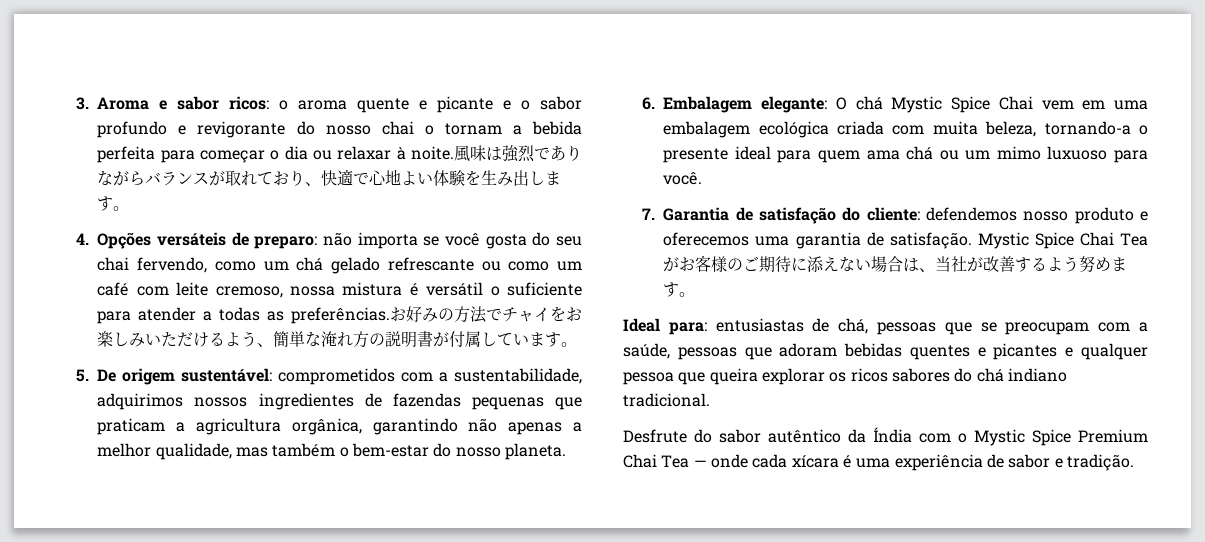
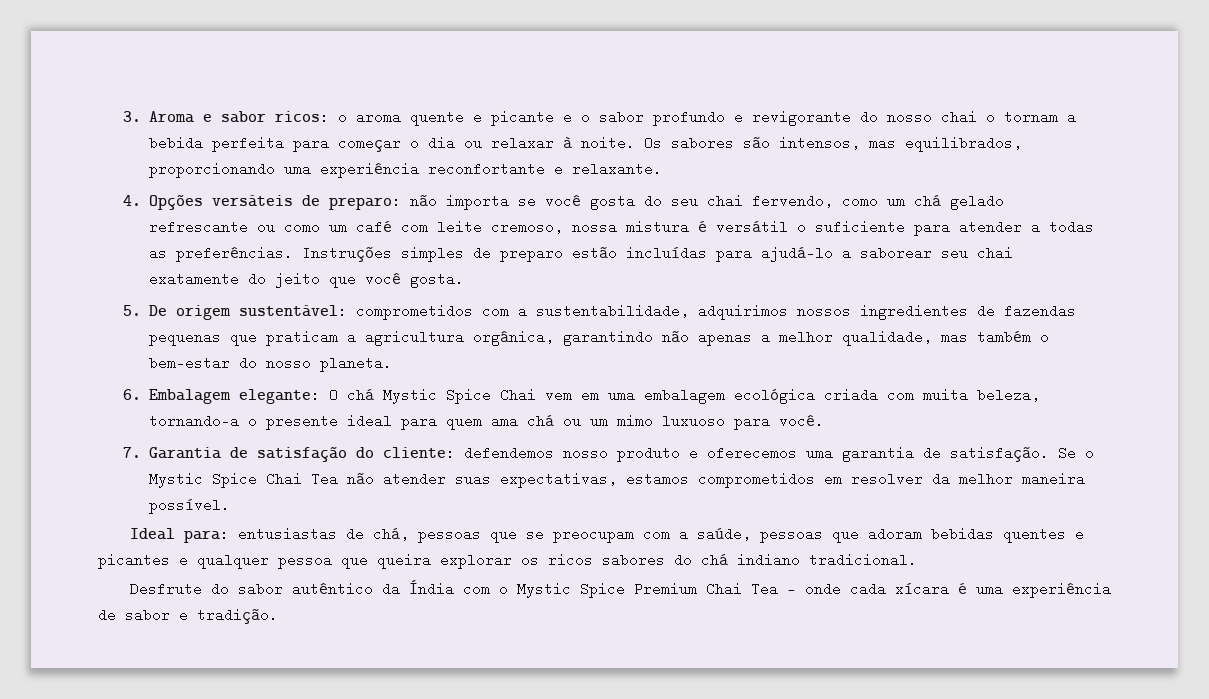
[453,145,582,162] [97,169,562,186] [97,196,130,211] 風味は強烈でありながらバランスが取れており、快適で心地よい体験を生み出します。 -> [644,136,1023,152] [149,162,663,178] Os sabores são intensos, mas equilibrados, proporcionando uma experiência reconfortante e relaxante.
[389,306,582,323] [97,331,578,348] お好みの方法でチャイをお楽しみいただけるよう、簡単な淹れ方の説明書が付属しています。 -> [302,246,1014,262] [149,272,465,288] Instruções simples de preparo estão incluídas para ajudá-lo a saborear seu chai exatamente do jeito que você gosta.
(972, 240) none -> [1058,446,1095,460] Se o
[663,255,1128,273] [663,282,696,297] がお客様のご期待に添えない場合は、当社が改善するよう努めます。 -> [347,472,1086,488] [149,498,231,514] não atender suas expectativas, estamos comprometidos em resolver da melhor maneira possível.

